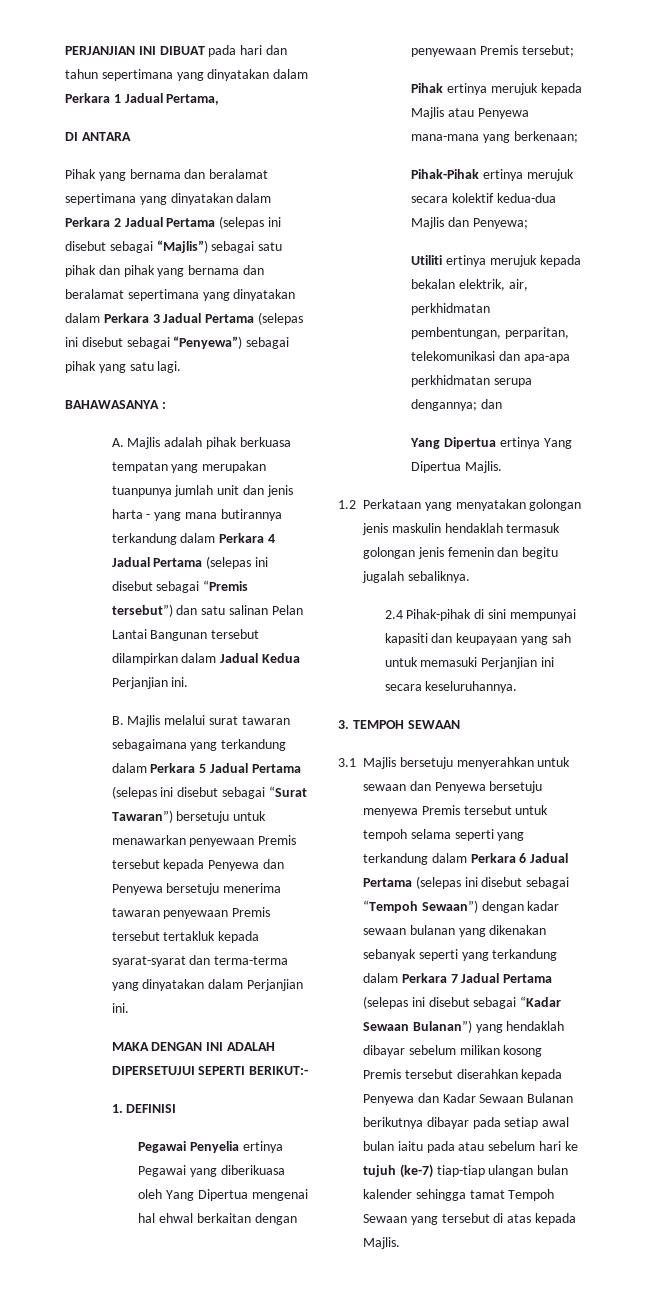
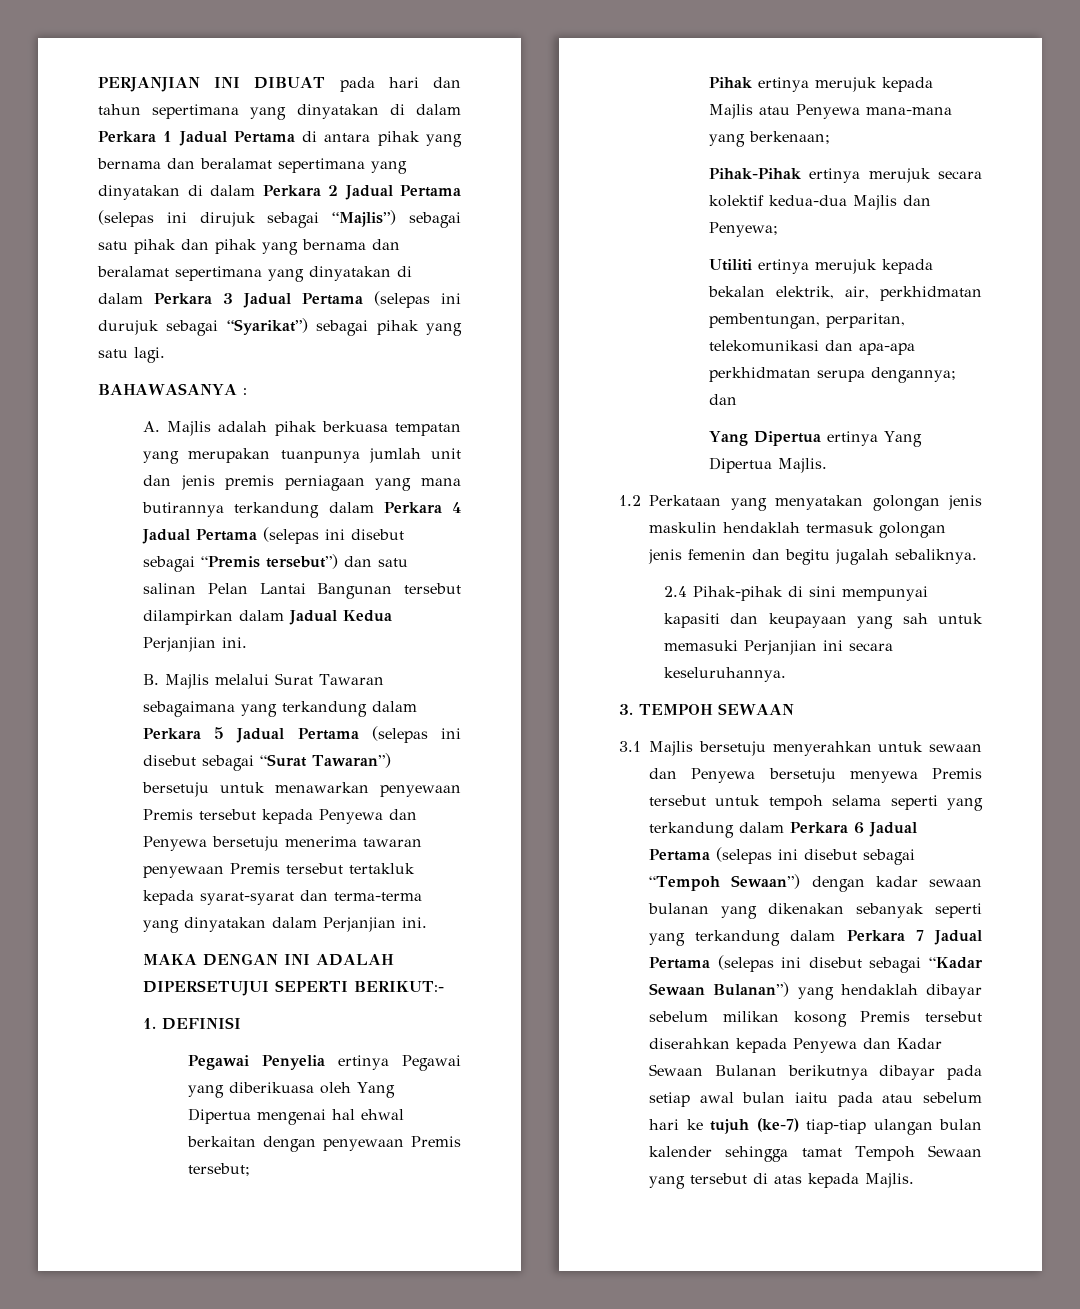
(270, 75) none -> [389,104,405,115] di
[166,94,220,105] [65,132,131,141] [65,169,269,181] [65,193,233,205] Pertama, // DI ANTARA // Pihak yang bernama dan beralamat sepertimana yang dinyatakan -> [233,131,462,147] [97,158,407,174] [98,185,203,200] Pertama di antara pihak yang bernama dan beralamat sepertimana yang dinyatakan di
[65,241,106,251] disebut -> [199,212,256,227] dirujuk
(296, 295) none -> [397,266,412,277] di
[81,336,243,349] disebut sebagai “Penyewa”) -> [98,318,308,336] durujuk sebagai “Syarikat”)
[111,509,151,519] harta - -> [225,475,365,491] premis perniagaan
[208,716,290,725] surat tawaran -> [275,673,385,685] Surat Tawaran

